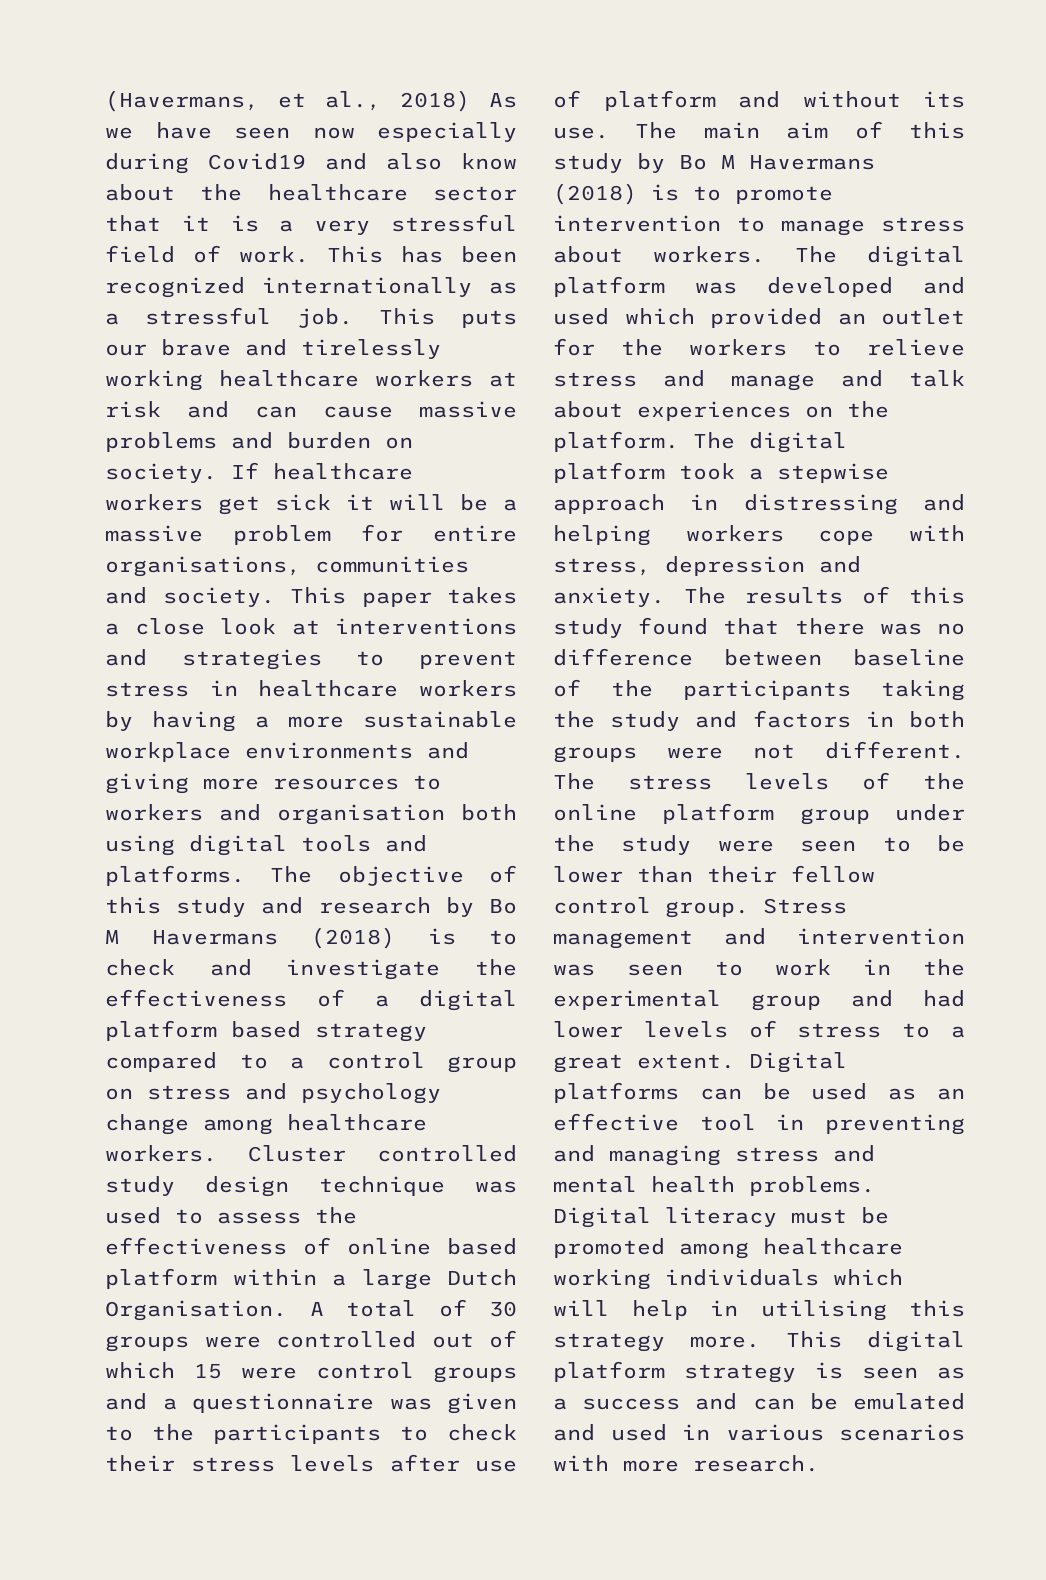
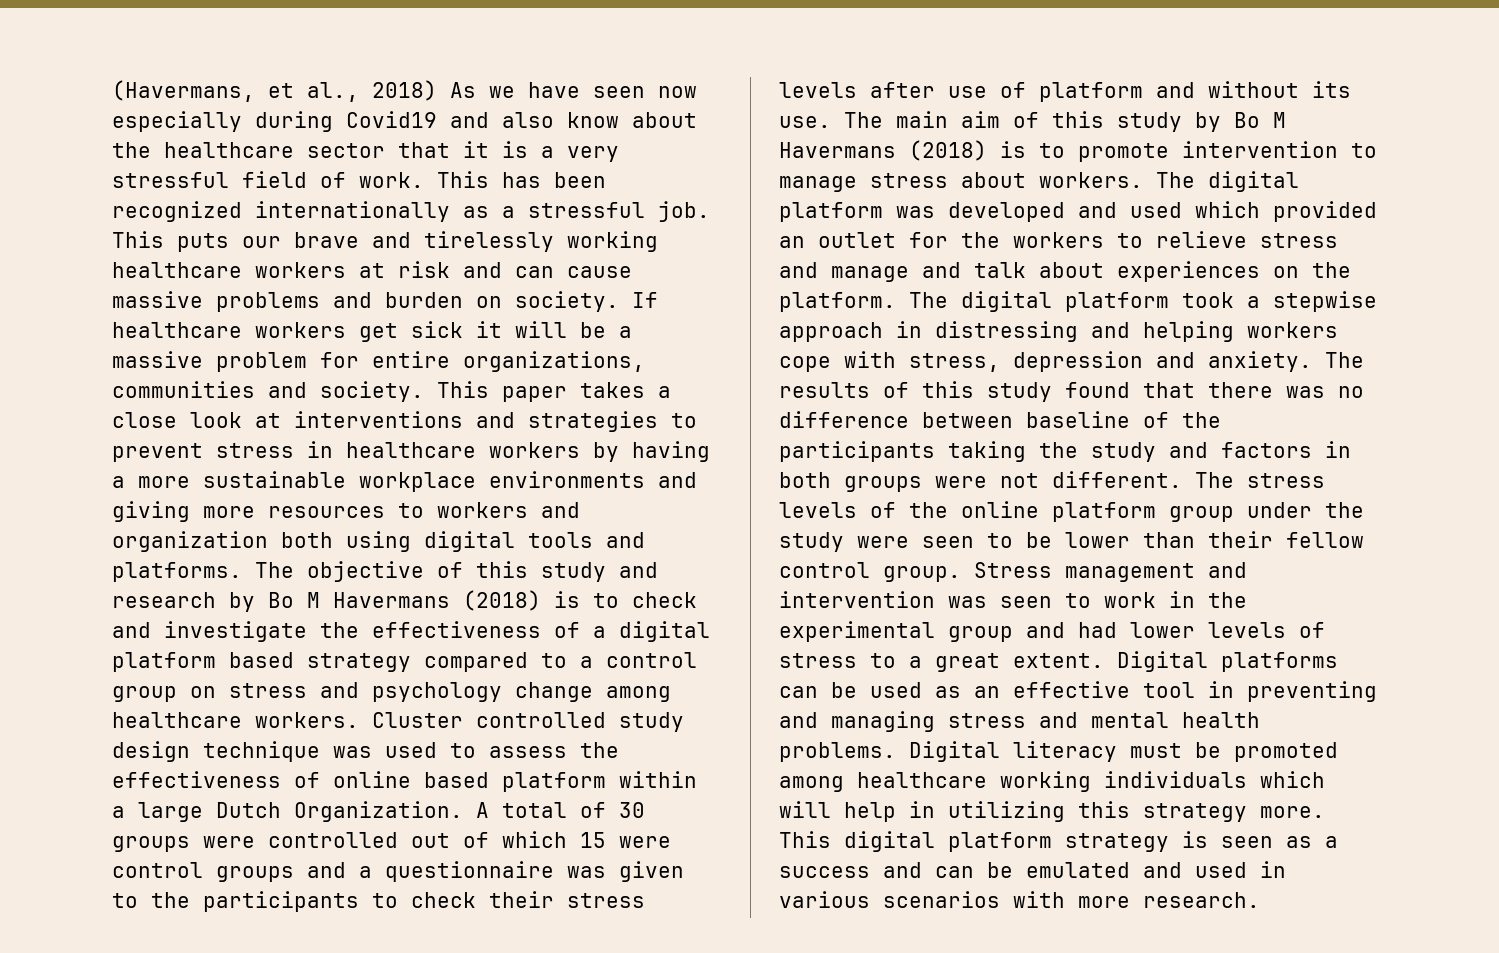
[105,556,301,577] organisations, -> [463,351,645,372] organizations,
[277,804,445,825] organisation -> [112,531,268,552] organization
[105,1300,287,1321] Organisation. -> [294,801,463,822] Organization.
[760,1300,887,1321] utilising -> [948,801,1065,822] utilizing

